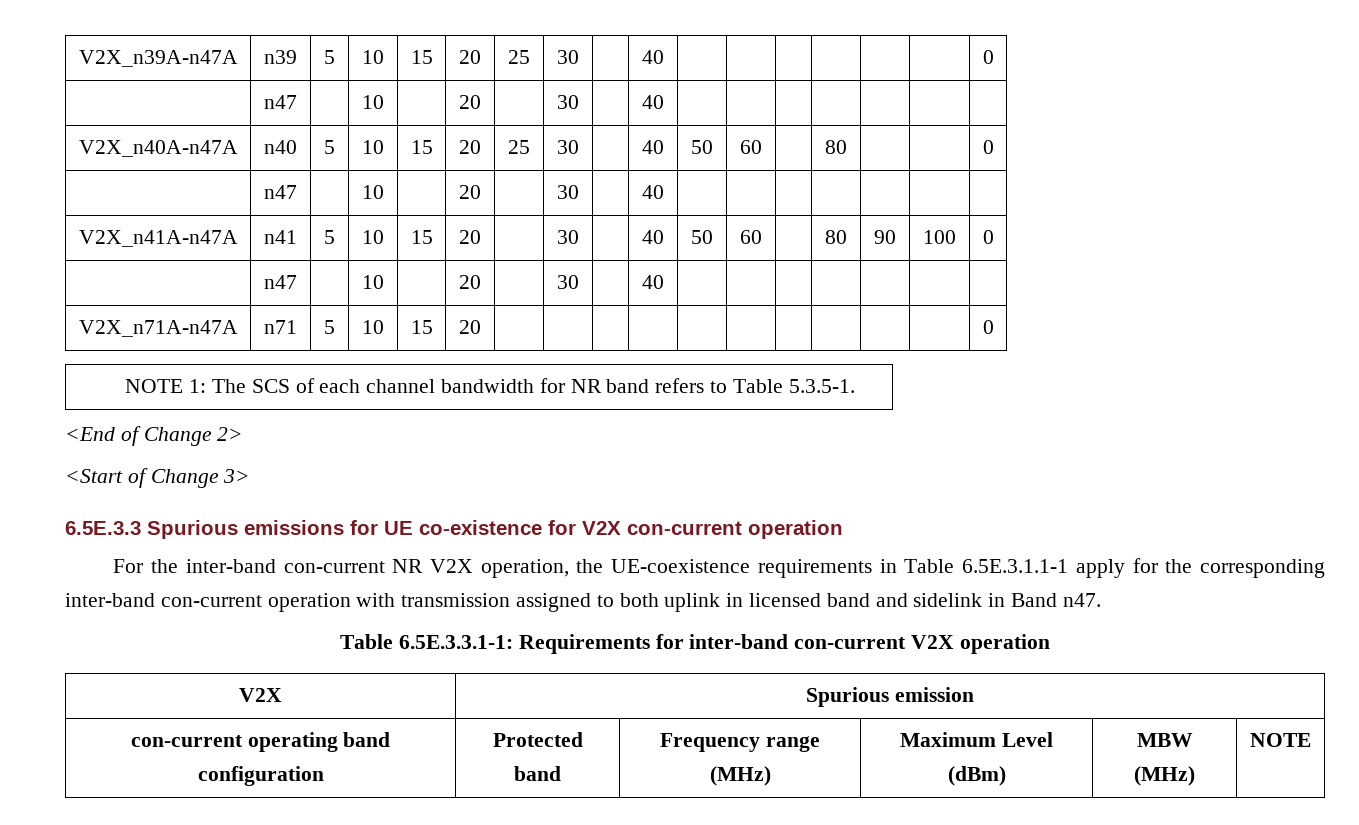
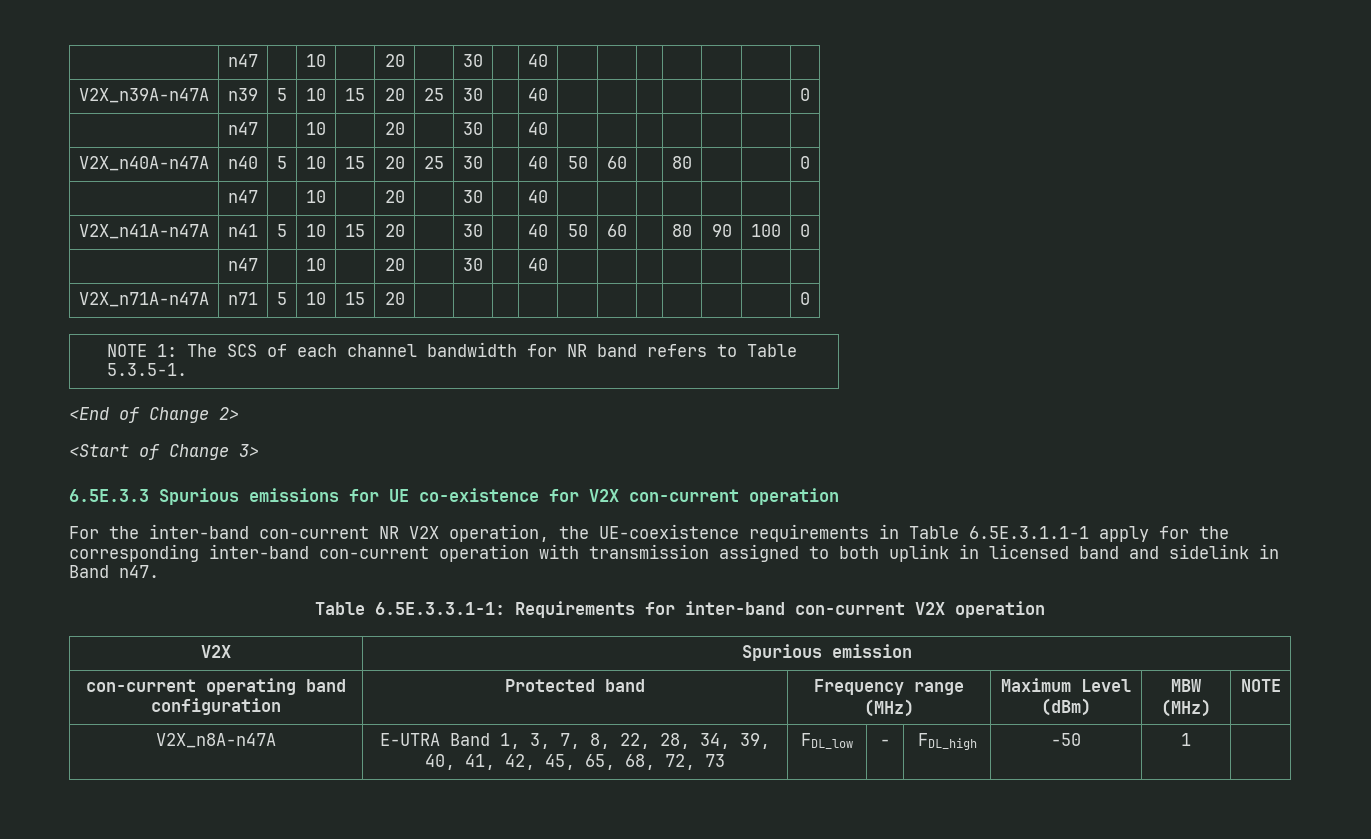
(78, 58) none -> [228,54,258,67] [306,54,326,67] [384,54,405,67] [463,54,483,67] [528,54,548,67] | n47 | | 10 | | 20 | | 30 | | 40 | | | | | | | //
(1311, 740) none -> [156,733,276,748] [380,733,770,749] [425,754,725,770] [801,733,853,749] [880,739,890,746] [917,733,977,750] [1051,733,1081,746] [1181,733,1191,746] // V2X_n8A-n47A | E-UTRA Band 1, 3, 7, 8, 22, 28, 34, 39, 40, 41, 42, 45, 65, 68, 72, 73 | FDL_low | - | FDL_high | -50 | 1 |

